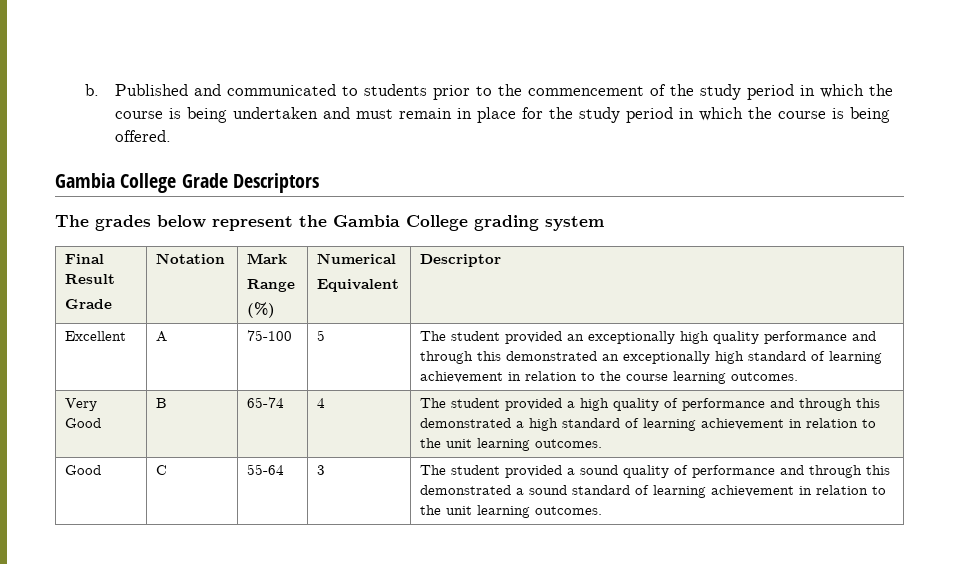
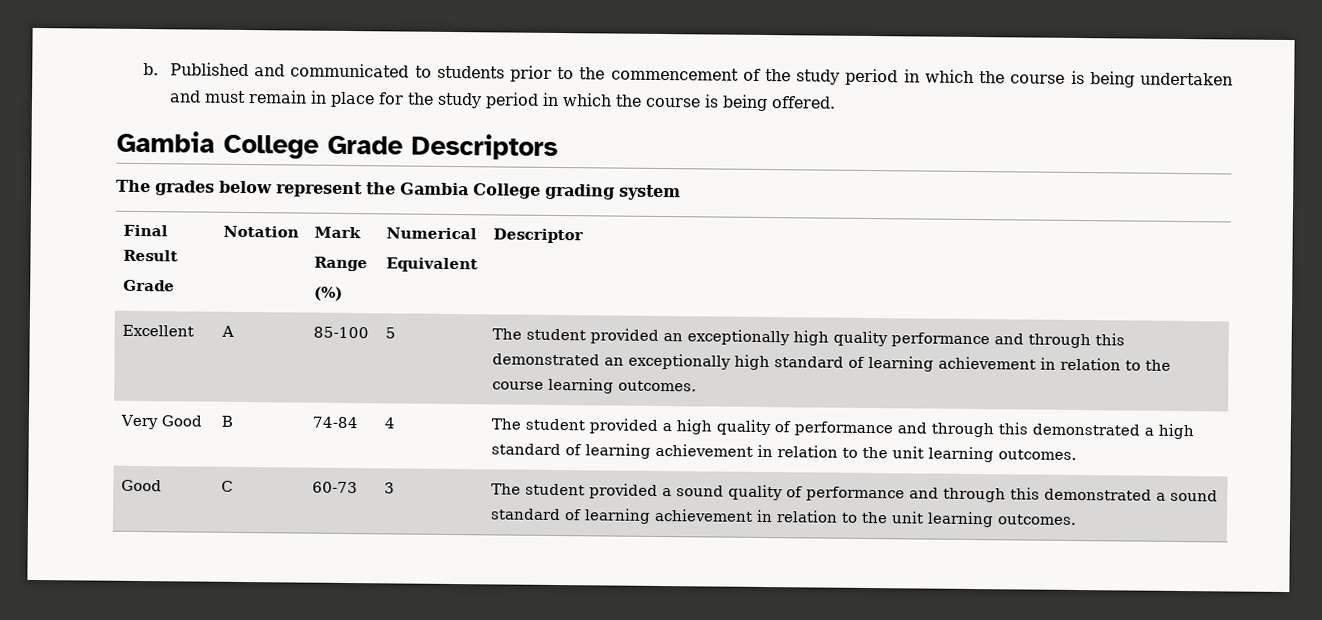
[247,330,293,341] 75-100 -> [312,326,369,339] 85-100
[247,397,285,408] 65-74 -> [311,416,358,429] 74-84
[247,464,285,475] 55-64 -> [311,481,358,494] 60-73

